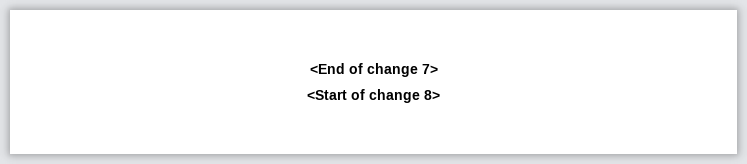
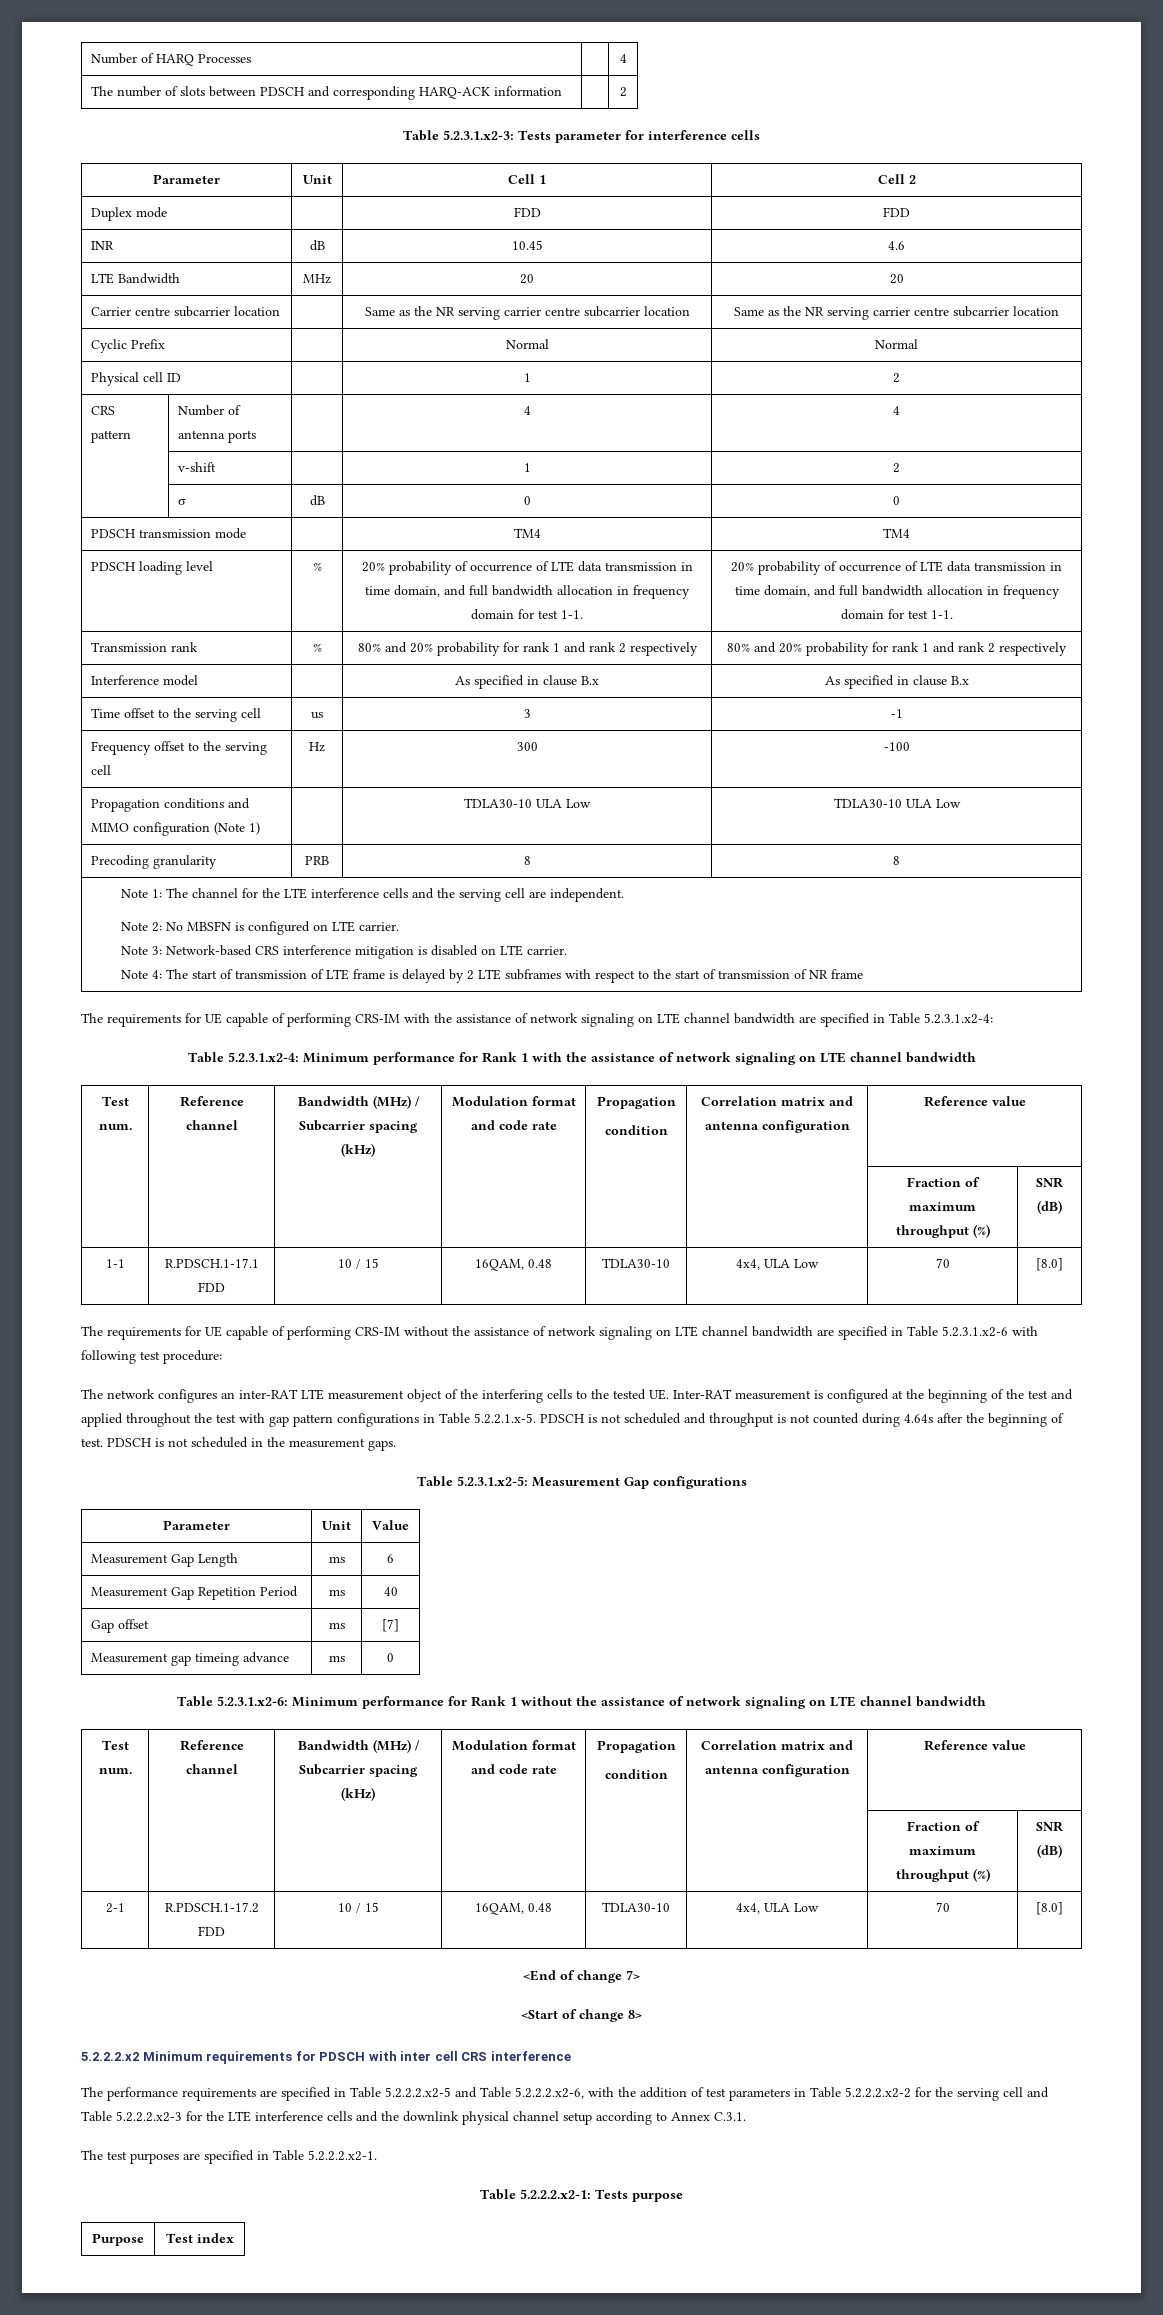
(309, 68) none -> [91,53,252,66] [619,54,627,63] [91,86,563,100] [619,87,627,97] [403,130,760,143] [153,174,220,184] [302,175,332,184] [508,174,546,184] [877,174,916,184] [91,207,168,221] [513,207,541,217] [883,207,910,217] [91,241,115,250] [309,240,325,251] [511,240,543,250] [888,241,905,250] [91,273,181,284] [303,274,331,284] [520,274,534,284] [889,274,904,284] [91,306,281,317] [364,306,690,320] [734,306,1059,320] [91,339,166,353] [505,339,549,349] [875,339,918,349] [91,372,182,386] [523,373,531,382] [893,373,900,383] [91,406,116,415] [91,430,132,443] [178,405,242,416] [178,430,257,443] [523,406,531,415] [893,406,900,415] [178,462,217,472] [523,463,531,472] [893,463,900,473] [178,499,187,505] [309,495,325,506] [523,496,531,505] [893,496,900,505] [91,528,247,539] [513,528,541,538] [883,528,910,538] [91,561,214,575] [312,562,322,571] [361,561,693,575] [365,585,690,599] [471,609,583,620] [731,561,1062,575] [734,585,1060,599] [840,609,953,620] [91,642,199,652] [312,643,322,652] [357,642,698,656] [727,642,1067,656] [91,675,199,686] [455,675,599,689] [824,675,969,689] [91,708,262,722] [311,712,323,719] [523,709,531,718] [890,709,903,718] [91,741,268,755] [91,765,112,775] [309,742,325,752] [516,742,538,751] [883,742,910,751] [91,798,251,812] [91,822,261,836] [464,798,591,808] [833,798,961,808] [91,855,218,869] [305,856,329,865] [523,856,531,865] [893,856,900,865] [120,888,624,902] [120,921,399,935] [120,945,567,959] [120,969,863,983] [81,1013,993,1027] [187,1052,976,1065] [101,1096,129,1106] [98,1124,132,1130] [179,1096,244,1107] [185,1120,238,1130] [297,1095,420,1109] [299,1120,418,1133] [341,1143,375,1157] [451,1096,576,1107] [470,1120,557,1130] [596,1096,676,1109] [604,1125,668,1135] [701,1096,853,1106] [704,1120,850,1133] [923,1096,1026,1107] [907,1177,980,1187] [909,1202,976,1211] [895,1224,990,1238] [1036,1177,1063,1188] [1037,1200,1062,1214] [105,1259,125,1268] [164,1258,259,1268] [198,1282,225,1292] [337,1258,379,1269] [475,1259,552,1271] [602,1258,670,1268] [736,1259,819,1270] [935,1258,950,1268] [1036,1258,1063,1271] [81,1326,1038,1340] [81,1350,222,1364] [81,1389,1073,1403] [81,1413,1064,1427] [81,1437,396,1451] [416,1476,747,1489] [163,1520,230,1530] [322,1521,351,1530] [372,1520,409,1530] [91,1553,239,1567] [328,1556,345,1563] [387,1554,394,1563] [91,1586,299,1600] [328,1589,345,1596] [383,1587,398,1596] [91,1619,150,1633] [328,1622,345,1629] [382,1619,399,1632] [91,1652,290,1666] [328,1655,345,1662] [387,1653,394,1662] [177,1696,986,1709] [101,1740,129,1750] [98,1768,132,1774] [179,1740,244,1751] [185,1764,238,1774] [297,1739,420,1753] [299,1764,418,1777] [341,1787,375,1801] [451,1740,576,1751] [470,1764,557,1774] [596,1740,676,1753] [604,1769,668,1779] [701,1740,853,1750] [704,1764,850,1777] [923,1740,1026,1751] [907,1821,980,1831] [909,1846,976,1855] [895,1868,990,1882] [1036,1821,1063,1832] [1037,1844,1062,1858] [105,1903,125,1913] [164,1902,259,1913] [198,1926,225,1936] [337,1902,379,1913] [475,1903,552,1915] [602,1902,670,1912] [736,1903,819,1914] [935,1902,950,1912] [1036,1902,1063,1915] Number of HARQ Processes | | 4 // The number of slots between PDSCH and corresponding HARQ-ACK information | | 2 // Table 5.2.3.1.x2-3: Tests parameter for interference cells // Parameter | Unit | Cell 1 | Cell 2 // Duplex mode | | FDD | FDD // INR | dB | 10.45 | 4.6 // LTE Bandwidth | MHz | 20 | 20 // Carrier centre subcarrier location | | Same as the NR serving carrier centre subcarrier location | Same as the NR serving carrier centre subcarrier location // Cyclic Prefix | | Normal | Normal // Physical cell ID | | 1 | 2 // CRS pattern | Number of antenna ports | | 4 | 4 // | v-shift | | 1 | 2 // | σ | dB | 0 | 0 // PDSCH transmission mode | | TM4 | TM4 // PDSCH loading level | % | 20% probability of occurrence of LTE data transmission in time domain, and full bandwidth allocation in frequency domain for test 1-1. | 20% probability of occurrence of LTE data transmission in time domain, and full bandwidth allocation in frequency domain for test 1-1. // Transmission rank | % | 80% and 20% probability for rank 1 and rank 2 respectively | 80% and 20% probability for rank 1 and rank 2 respectively // Interference model | | As specified in clause B.x | As specified in clause B.x // Time offset to the serving cell | us | 3 | -1 // Frequency offset to the serving cell | Hz | 300 | -100 // Propagation conditions and MIMO configuration (Note 1) | | TDLA30-10 ULA Low | TDLA30-10 ULA Low // Precoding granularity | PRB | 8 | 8 // Note 1: The channel for the LTE interference cells and the serving cell are independent. // Note 2: No MBSFN is configured on LTE carrier. // Note 3: Network-based CRS interference mitigation is disabled on LTE carrier. // Note 4: The start of transmission of LTE frame is delayed by 2 LTE subframes with respect to the start of transmission of NR frame // The requirements for UE capable of performing CRS-IM with the assistance of network signaling on LTE channel bandwidth are specified in Table 5.2.3.1.x2-4: // Table 5.2.3.1.x2-4: Minimum performance for Rank 1 with the assistance of network signaling on LTE channel bandwidth // Test num. | Reference channel | Bandwidth (MHz) / Subcarrier spacing (kHz) | Modulation format and code rate | Propagation // condition | Correlation matrix and antenna configuration | Reference value // | | | | | | Fraction of maximum throughput (%) | SNR (dB) // 1-1 | R.PDSCH.1-17.1 FDD | 10 / 15 | 16QAM, 0.48 | TDLA30-10 | 4x4, ULA Low | 70 | [8.0] // The requirements for UE capable of performing CRS-IM without the assistance of network signaling on LTE channel bandwidth are specified in Table 5.2.3.1.x2-6 with following test procedure: // The network configures an inter-RAT LTE measurement object of the interfering cells to the tested UE. Inter-RAT measurement is configured at the beginning of the test and applied throughout the test with gap pattern configurations in Table 5.2.2.1.x-5. PDSCH is not scheduled and throughput is not counted during 4.64s after the beginning of test. PDSCH is not scheduled in the measurement gaps. // Table 5.2.3.1.x2-5: Measurement Gap configurations // Parameter | Unit | Value // Measurement Gap Length | ms | 6 // Measurement Gap Repetition Period | ms | 40 // Gap offset | ms | [7] // Measurement gap timeing advance | ms | 0 // Table 5.2.3.1.x2-6: Minimum performance for Rank 1 without the assistance of network signaling on LTE channel bandwidth // Test num. | Reference channel | Bandwidth (MHz) / Subcarrier spacing (kHz) | Modulation format and code rate | Propagation // condition | Correlation matrix and antenna configuration | Reference value // | | | | | | Fraction of maximum throughput (%) | SNR (dB) // 2-1 | R.PDSCH.1-17.2 FDD | 10 / 15 | 16QAM, 0.48 | TDLA30-10 | 4x4, ULA Low | 70 | [8.0] //
(440, 95) none -> [81,2051,571,2064] [81,2087,1049,2101] [81,2111,746,2125] [81,2150,377,2164] [480,2189,683,2202] [92,2233,144,2246] [165,2233,234,2243] // 5.2.2.2.x2 Minimum requirements for PDSCH with inter cell CRS interference // The performance requirements are specified in Table 5.2.2.2.x2-5 and Table 5.2.2.2.x2-6, with the addition of test parameters in Table 5.2.2.2.x2-2 for the serving cell and Table 5.2.2.2.x2-3 for the LTE interference cells and the downlink physical channel setup according to Annex C.3.1. // The test purposes are specified in Table 5.2.2.2.x2-1. // Table 5.2.2.2.x2-1: Tests purpose // Purpose | Test index

